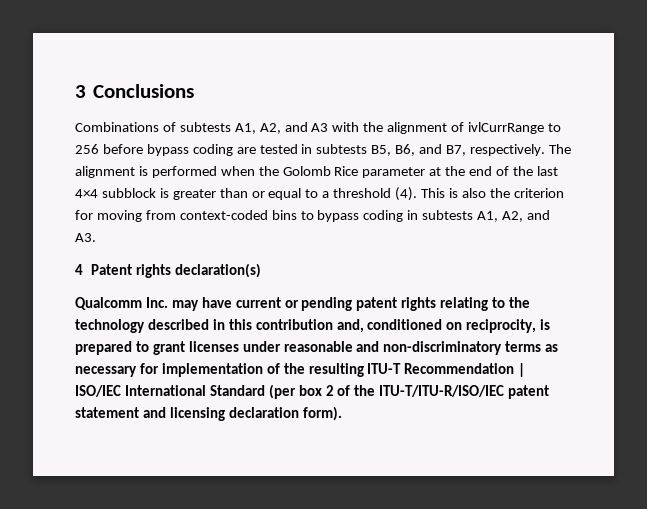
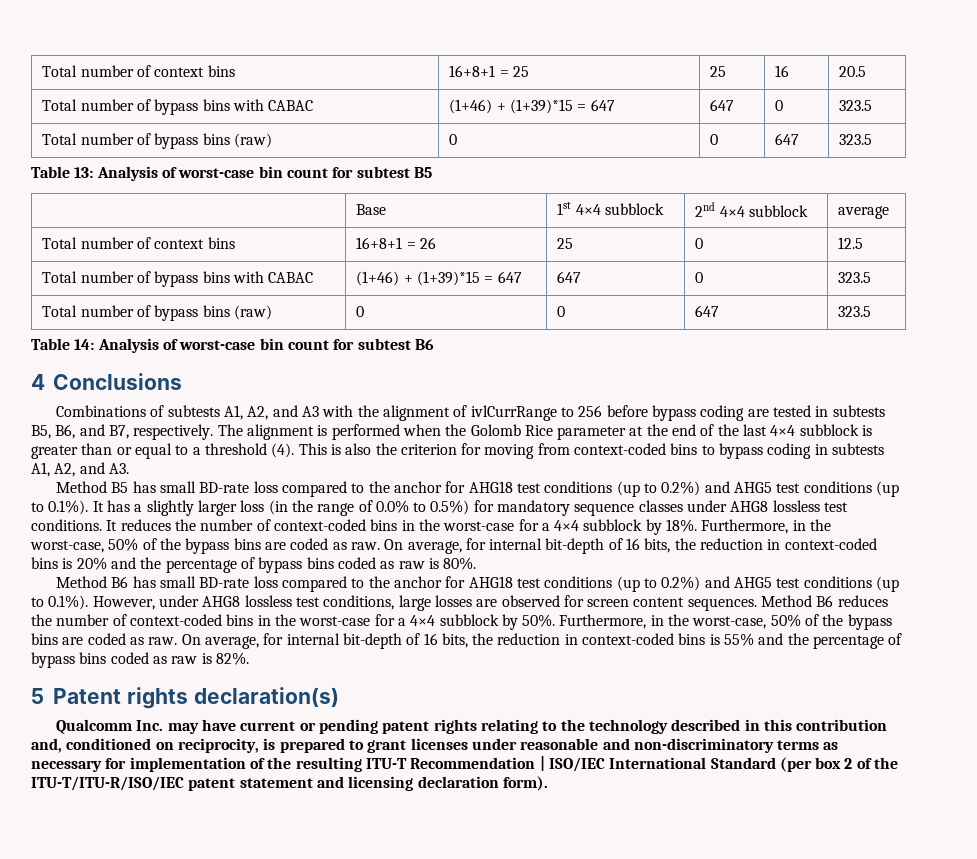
[75,85,86,98] 3 -> [42,65,235,77] [449,65,530,77] [710,66,727,77] [775,65,790,77] [839,66,867,77] [42,99,314,115] [449,99,615,114] [710,99,735,111] [775,100,784,111] [839,100,873,111] [42,133,272,149] [449,134,458,145] [710,134,719,145] [775,133,800,145] [839,134,873,145] [31,166,432,181] [356,204,387,215] [557,202,665,215] [695,202,809,217] [838,206,890,219] [42,237,235,249] [356,237,437,249] [557,238,574,249] [695,238,704,249] [838,237,864,249] [42,271,314,287] [356,271,522,286] [557,271,582,283] [695,272,704,283] [838,272,872,283] [42,305,272,321] [356,306,365,317] [557,306,566,317] [695,305,720,317] [838,306,872,317] [31,338,434,353] [31,374,45,390] Total number of context bins | 16+8+1 = 25 | 25 | 16 | 20.5 // Total number of bypass bins with CABAC | (1+46) + (1+39)*15 = 647 | 647 | 0 | 323.5 // Total number of bypass bins (raw) | 0 | 0 | 647 | 323.5 // Table 13: Analysis of worst-case bin count for subtest B5 // | Base | 1st 4×4 subblock | 2nd 4×4 subblock | average // Total number of context bins | 16+8+1 = 26 | 25 | 0 | 12.5 // Total number of bypass bins with CABAC | (1+46) + (1+39)*15 = 647 | 647 | 0 | 323.5 // Total number of bypass bins (raw) | 0 | 0 | 647 | 323.5 // Table 14: Analysis of worst-case bin count for subtest B6 // 4
[75,264,83,275] 4 -> [56,481,899,497] [31,500,849,516] [31,519,832,535] [30,538,877,554] [31,557,477,573] [56,576,899,592] [31,595,888,611] [31,614,892,630] [31,633,903,649] [31,652,249,668] [31,688,44,704] Method B5 has small BD-rate loss compared to the anchor for AHG18 test conditions (up to 0.2%) and AHG5 test conditions (up to 0.1%). It has a slightly larger loss (in the range of 0.0% to 0.5%) for mandatory sequence classes under AHG8 lossless test conditions. It reduces the number of context-coded bins in the worst-case for a 4×4 subblock by 18%. Furthermore, in the worst-case, 50% of the bypass bins are coded as raw. On average, for internal bit-depth of 16 bits, the reduction in context-coded bins is 20% and the percentage of bypass bins coded as raw is 80%. // Method B6 has small BD-rate loss compared to the anchor for AHG18 test conditions (up to 0.2%) and AHG5 test conditions (up to 0.1%). However, under AHG8 lossless test conditions, large losses are observed for screen content sequences. Method B6 reduces the number of context-coded bins in the worst-case for a 4×4 subblock by 50%. Furthermore, in the worst-case, 50% of the bypass bins are coded as raw. On average, for internal bit-depth of 16 bits, the reduction in context-coded bins is 55% and the percentage of bypass bins coded as raw is 82%. // 5

